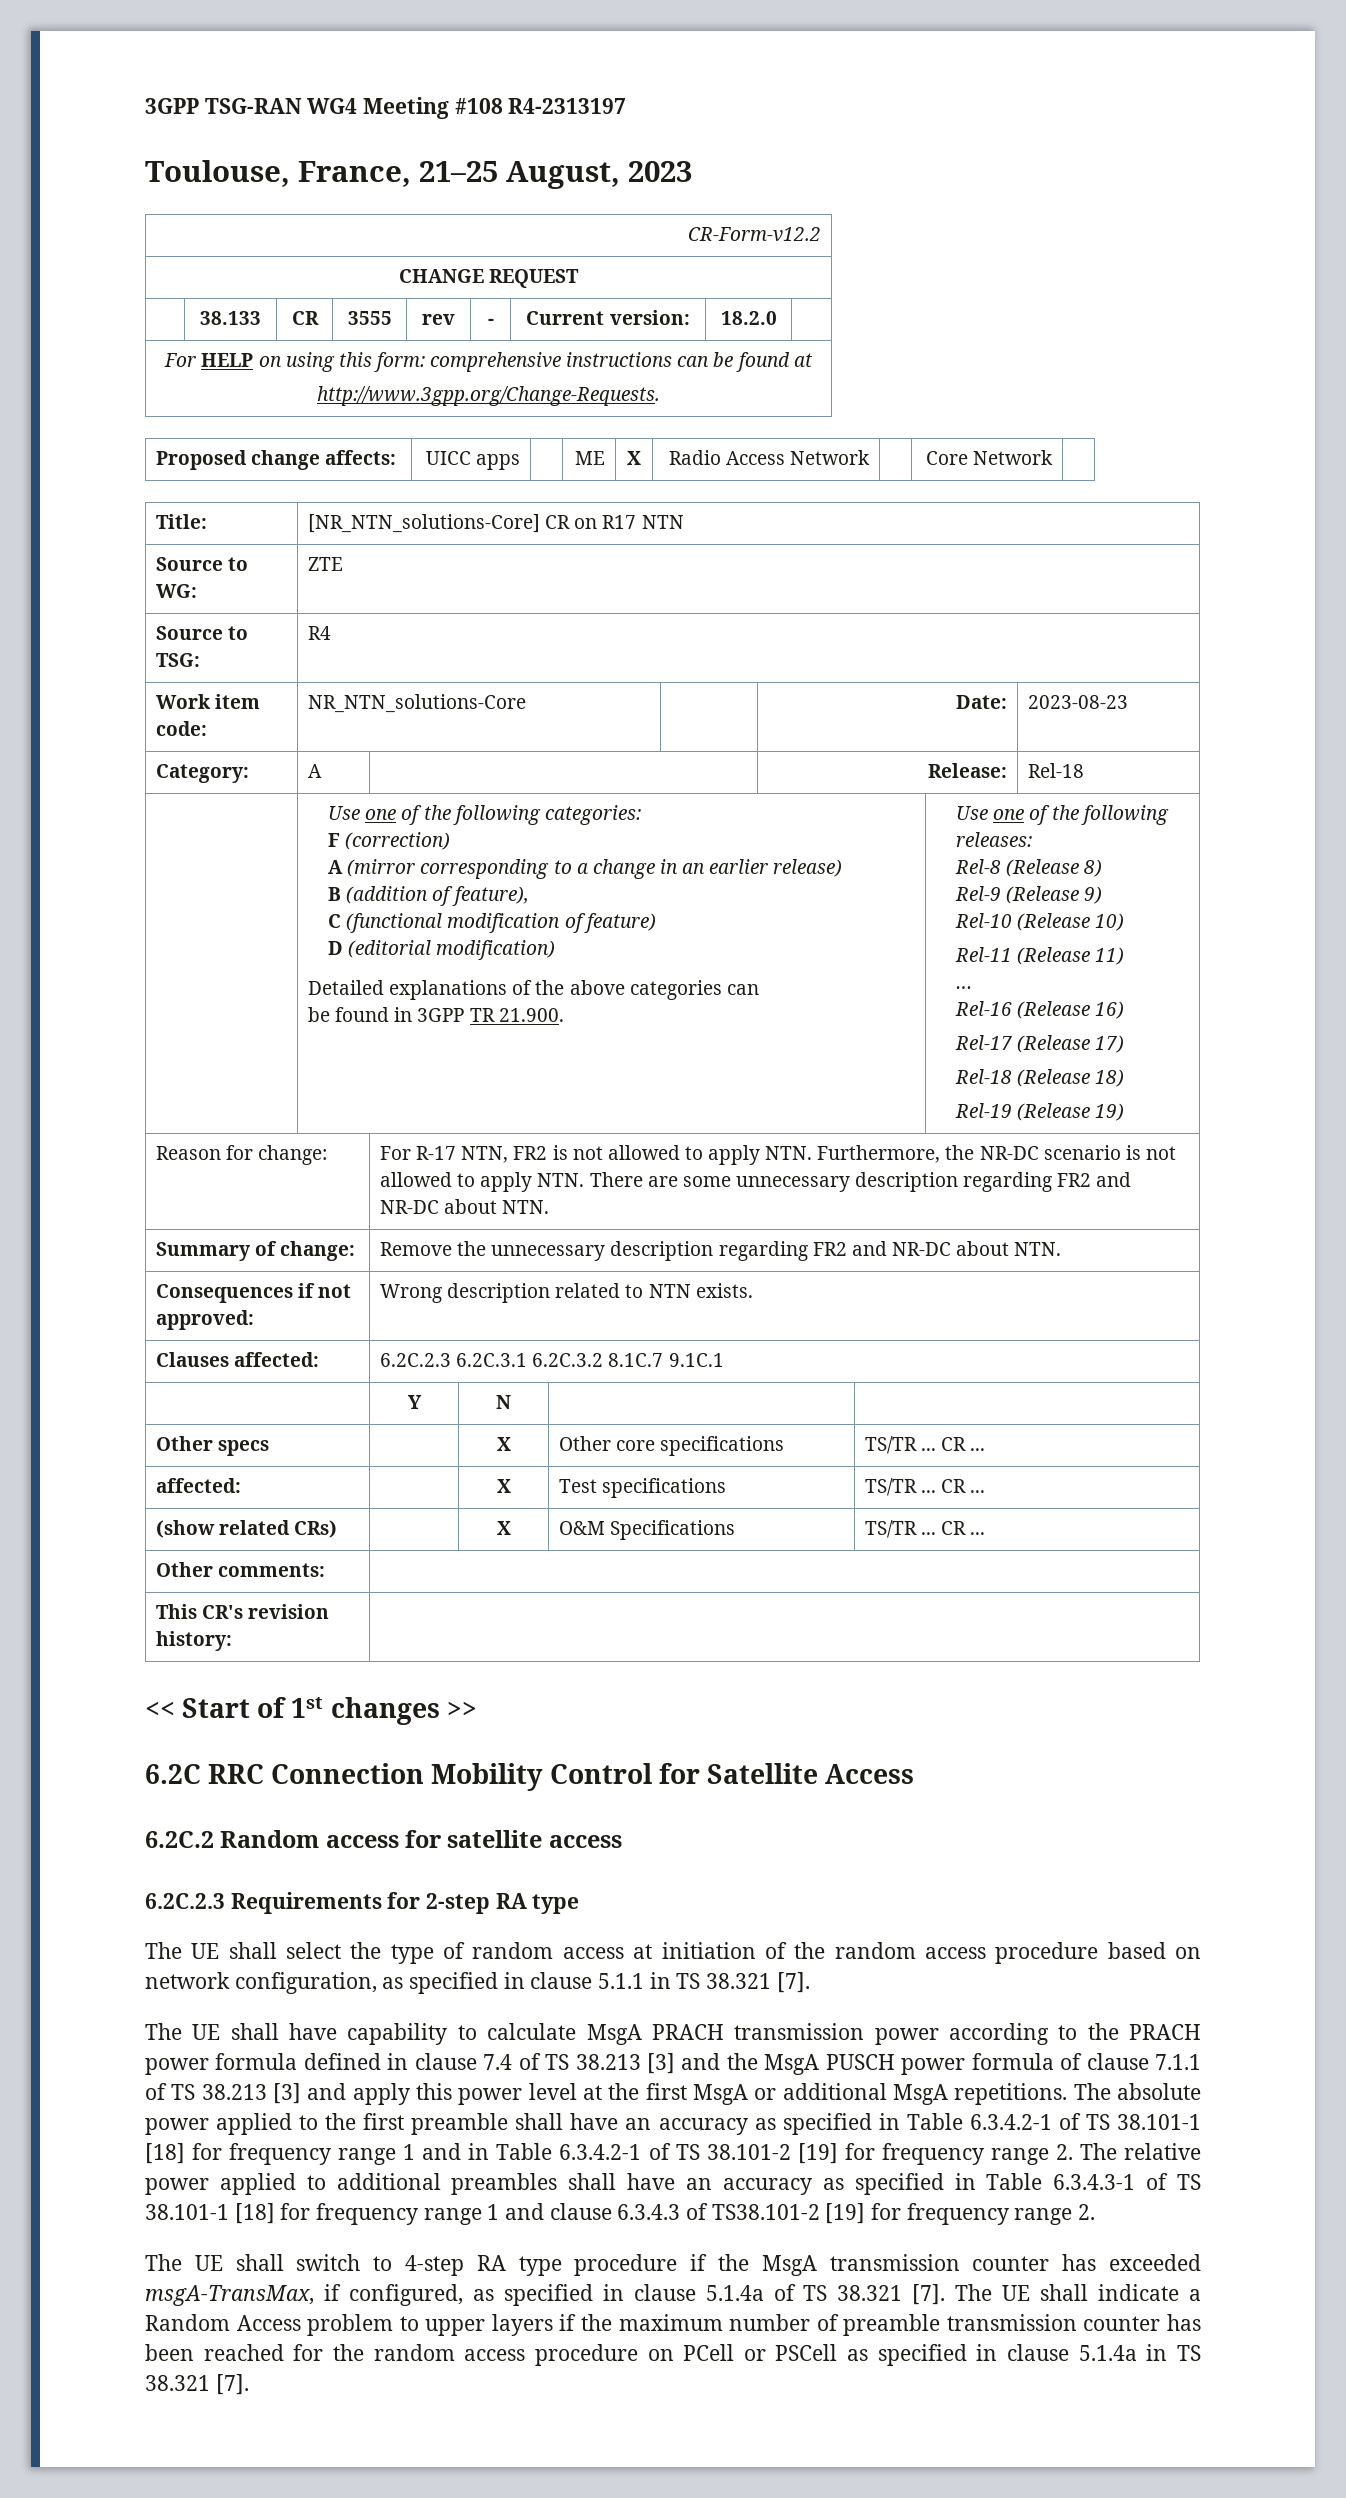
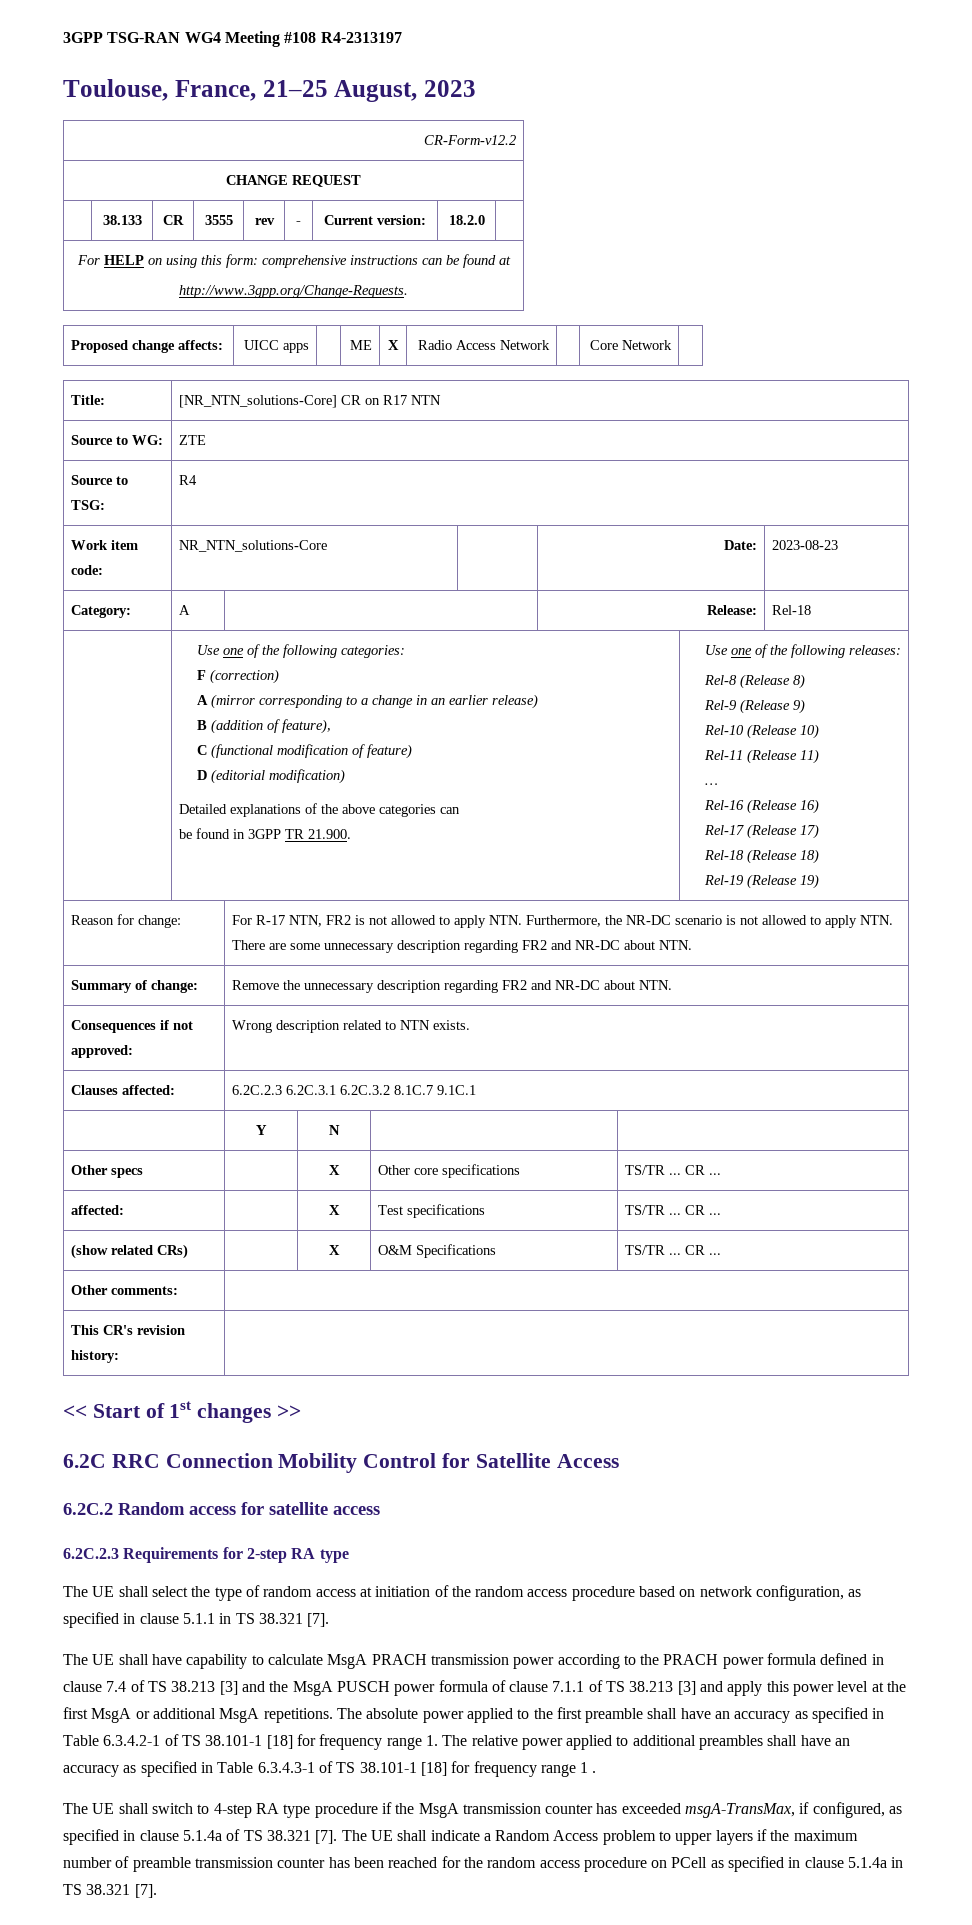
[403,2143,1073,2165] 1 and in Table 6.3.4.2-1 of TS 38.101-2 [19] for frequency range 2. -> [425,1735,438,1746] 1.
[505,2203,1096,2225] and clause 6.3.4.3 of TS38.101-2 [19] for frequency range 2. -> [592,1771,597,1773] .
[743,2344,838,2361] or PSCell -> (708, 1862) none

